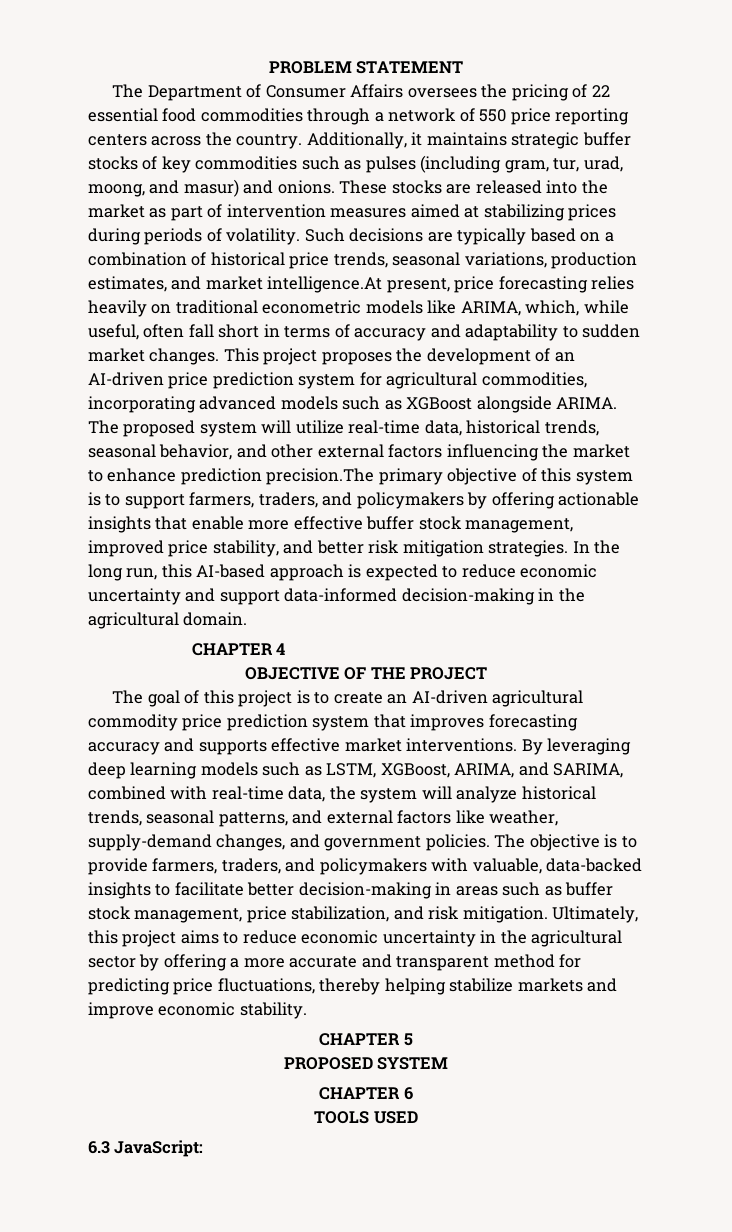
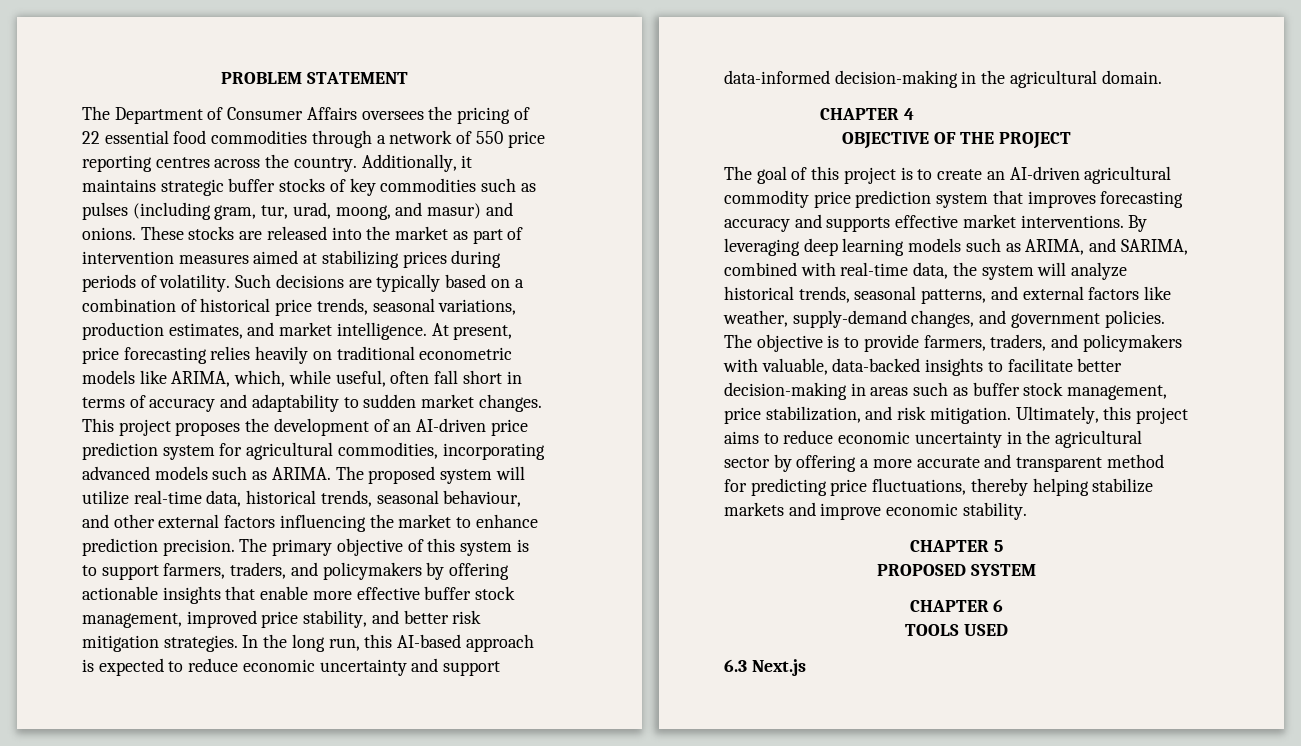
[88,134,147,146] centers -> [155,157,210,168] centres
[267,276,383,293] intelligence.At -> [336,322,449,340] intelligence. At
[406,396,552,413] XGBoost alongside -> (268, 475) none
[159,444,233,460] behavior, -> [443,490,522,507] behaviour,
[266,468,375,485] precision.The -> [162,538,268,556] precision. The
[326,763,450,778] LSTM, XGBoost, -> (1021, 247) none
[114,1140,204,1157] JavaScript: -> [751,659,806,676] Next.js

